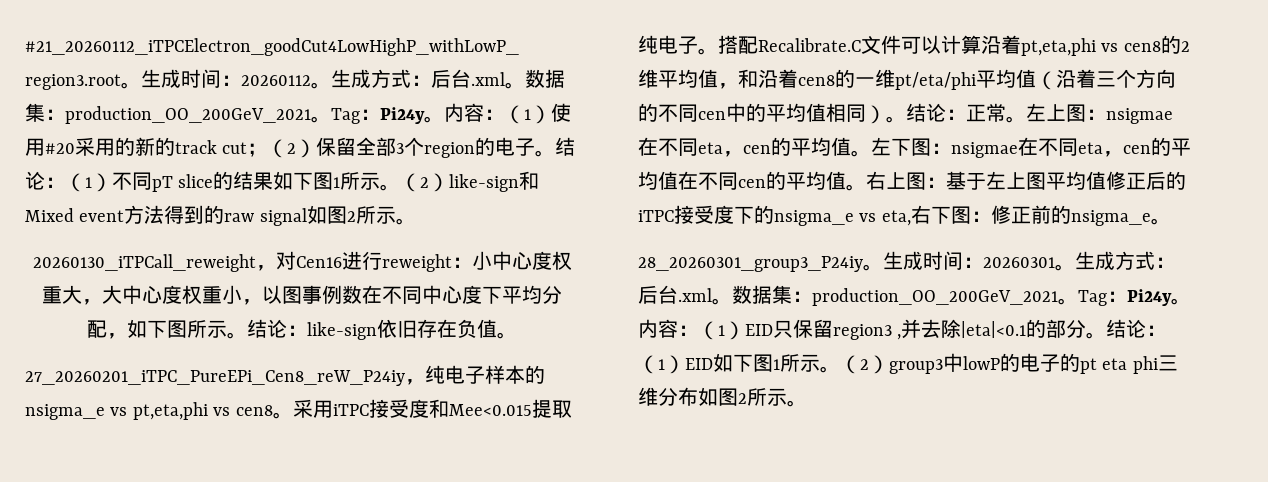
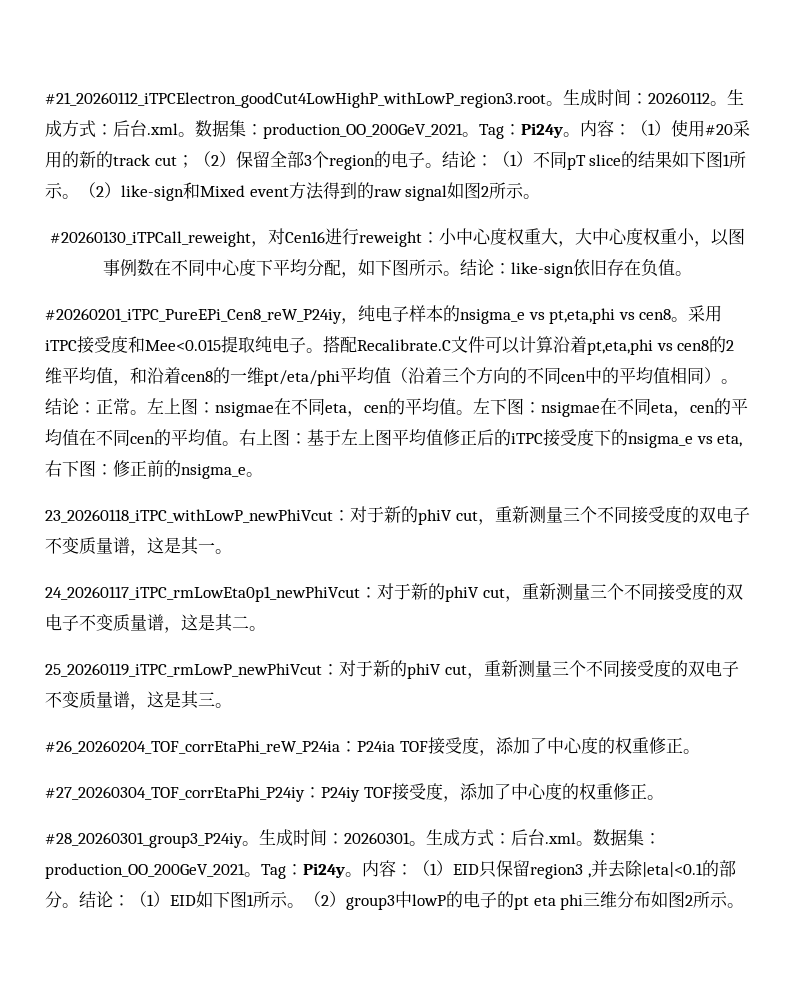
[32,254,256,272] 20260130_iTPCall_reweight -> [50,231,251,247] #20260130_iTPCall_reweight
[25,370,405,386] 27_20260201_iTPC_PureEPi_Cen8_reW_P24iy -> [45,308,342,324] #20260201_iTPC_PureEPi_Cen8_reW_P24iy
[638,256,863,272] 28_20260301_group3_P24iy -> [45,506,750,525] [45,536,232,556] [45,583,743,602] [45,613,266,633] [45,660,739,679] [45,690,232,710] [45,737,700,756] [45,783,664,802] [45,832,243,848] 23_20260118_iTPC_withLowP_newPhiVcut：对于新的phiV cut，重新测量三个不同接受度的双电子不变质量谱，这是其一。 // 24_20260117_iTPC_rmLowEta0p1_newPhiVcut：对于新的phiV cut，重新测量三个不同接受度的双电子不变质量谱，这是其二。 // 25_20260119_iTPC_rmLowP_newPhiVcut：对于新的phiV cut，重新测量三个不同接受度的双电子不变质量谱，这是其三。 // #26_20260204_TOF_corrEtaPhi_reW_P24ia：P24ia TOF接受度，添加了中心度的权重修正。 // #27_20260304_TOF_corrEtaPhi_P24iy：P24iy TOF接受度，添加了中心度的权重修正。 // #28_20260301_group3_P24iy

